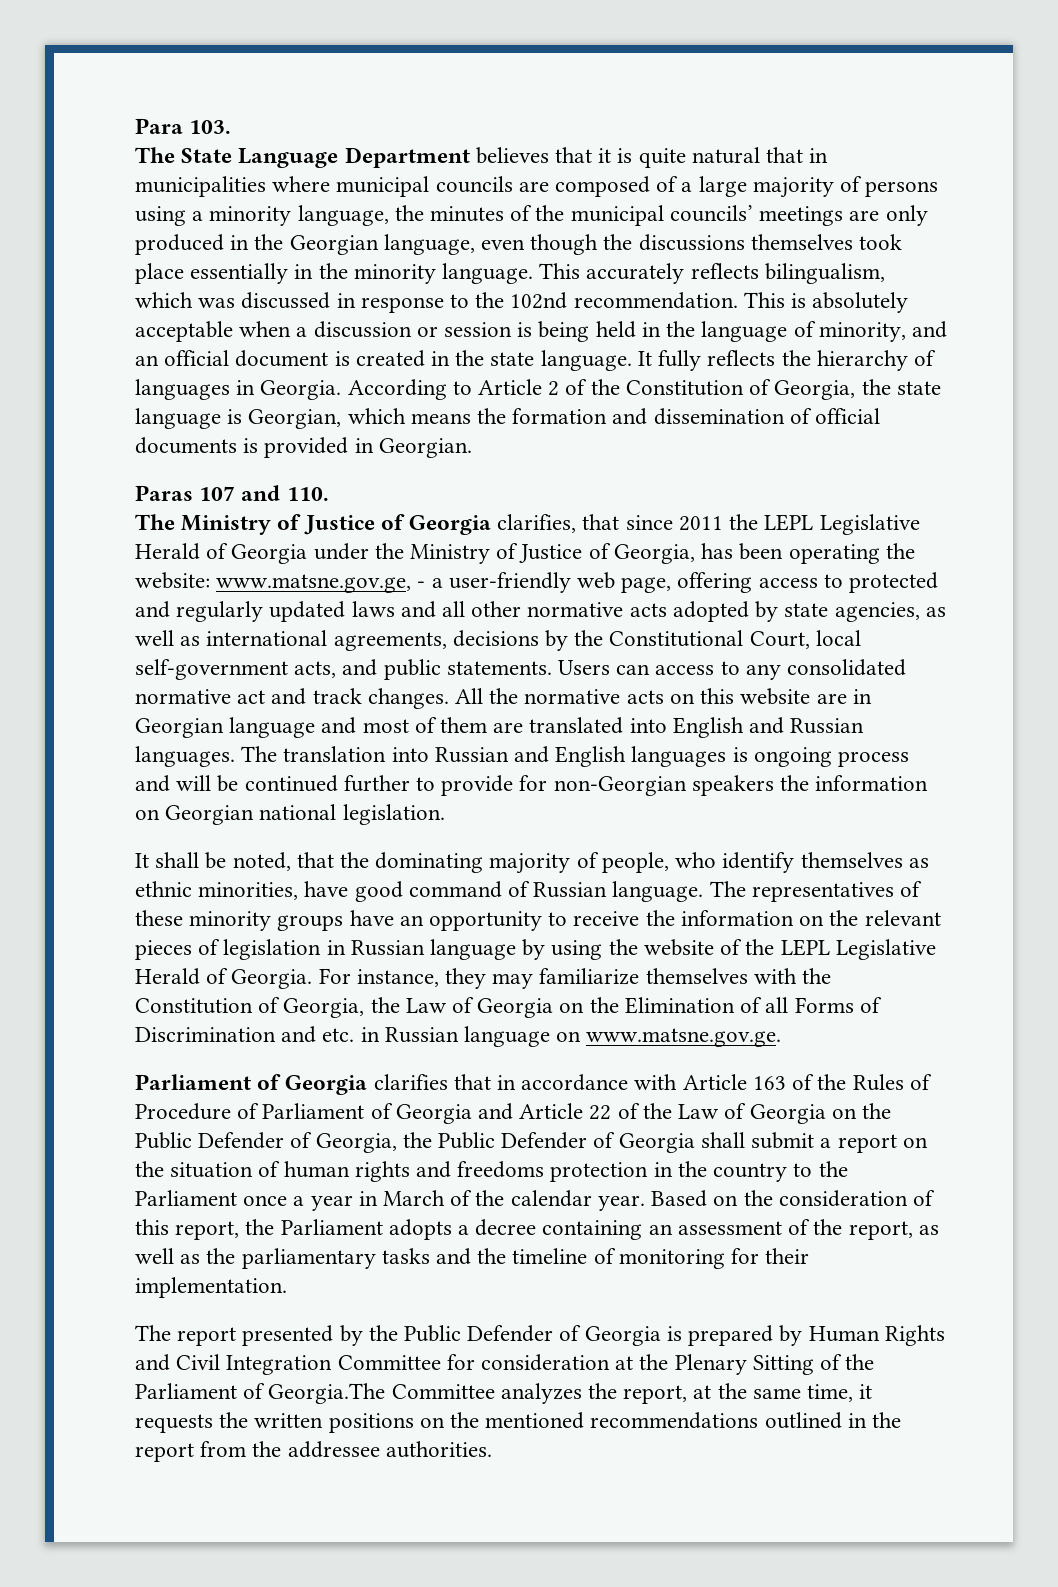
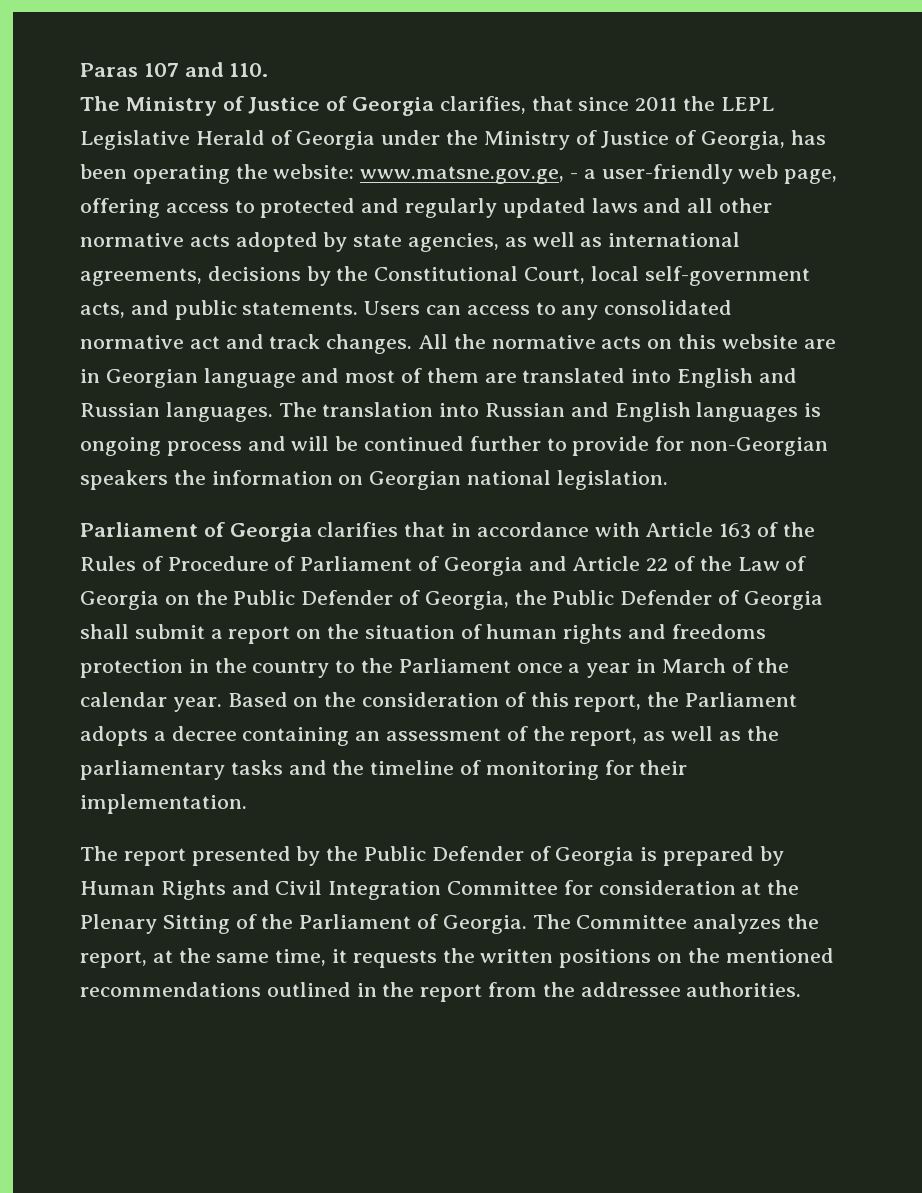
[135,118,232,134] [135,147,829,168] [135,176,939,198] [135,205,928,226] [135,234,903,255] [135,263,885,284] [135,292,909,313] [135,321,947,342] [135,350,936,371] [135,379,941,400] [135,408,881,429] [135,437,472,458] Para 103. // The State Language Department believes that it is quite natural that in municipalities where municipal councils are composed of a large majority of persons using a minority language, the minutes of the municipal councils’ meetings are only produced in the Georgian language, even though the discussions themselves took place essentially in the minority language. This accurately reflects bilingualism, which was discussed in response to the 102nd recommendation. This is absolutely acceptable when a discussion or session is being held in the language of minority, and an official document is created in the state language. It fully reflects the hierarchy of languages in Georgia. According to Article 2 of the Constitution of Georgia, the state language is Georgian, which means the formation and dissemination of official documents is provided in Georgian. // -> (80, 70) none
[135,852,929,874] [135,881,923,902] [135,910,941,931] [135,939,936,960] [135,968,832,989] [135,997,882,1018] [135,1026,782,1047] // It shall be noted, that the dominating majority of people, who identify themselves as ethnic minorities, have good command of Russian language. The representatives of these minority groups have an opportunity to receive the information on the relevant pieces of legislation in Russian language by using the website of the LEPL Legislative Herald of Georgia. For instance, they may familiarize themselves with the Constitution of Georgia, the Law of Georgia on the Elimination of all Forms of Discrimination and etc. in Russian language on www.matsne.gov.ge. -> (668, 480) none
[268,1383,386,1404] Georgia.The -> [442,914,571,934] Georgia. The

